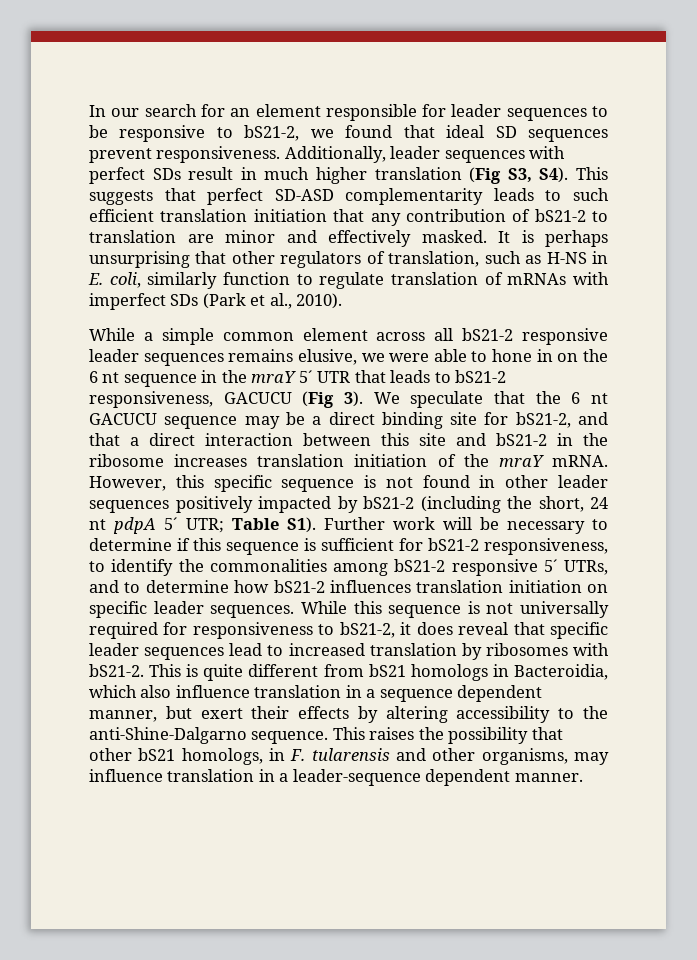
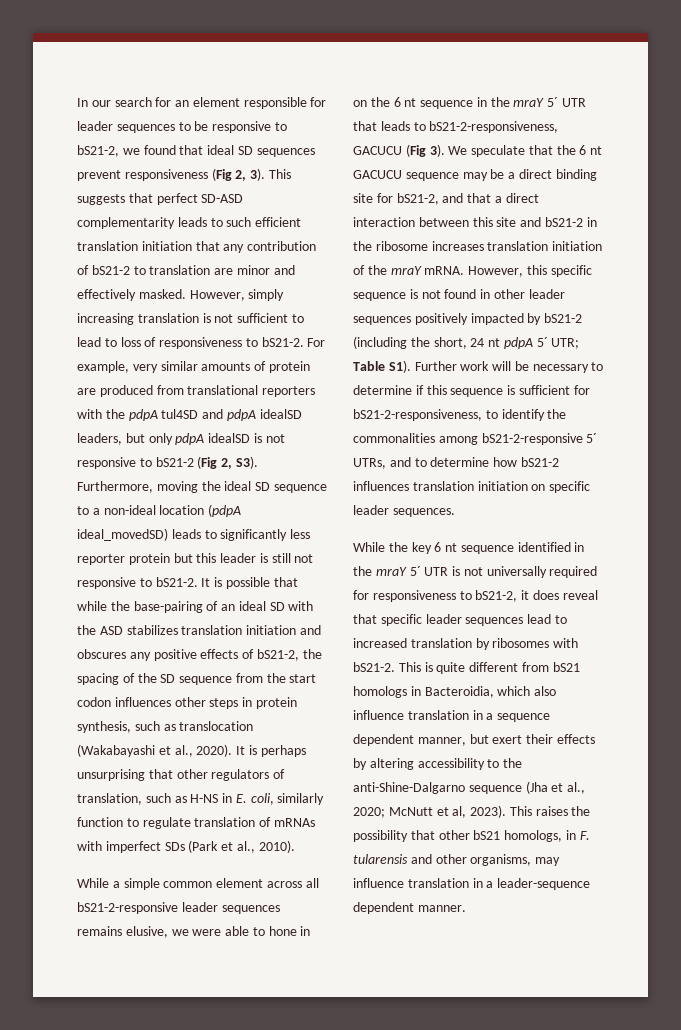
[156,146,566,163] [89,167,569,184] responsiveness. Additionally, leader sequences with perfect SDs result in much higher translation (Fig S3, S4). -> [124,168,266,181] responsiveness (Fig 2, 3).
(487, 236) none -> [189,289,285,301] [77,313,304,325] [77,337,326,349] [77,361,310,373] [77,385,316,397] [77,409,302,421] [77,433,285,445] [77,456,258,469] [77,481,327,493] [77,504,242,517] [77,528,311,541] [77,553,314,565] [77,577,298,589] [77,601,314,613] [77,625,321,635] [77,649,322,661] [77,673,317,685] [77,697,297,709] [77,721,254,733] [77,744,233,757] However, simply increasing translation is not sufficient to lead to loss of responsiveness to bS21-2. For example, very similar amounts of protein are produced from translational reporters with the pdpA tul4SD and pdpA idealSD leaders, but only pdpA idealSD is not responsive to bS21-2 (Fig 2, S3). Furthermore, moving the ideal SD sequence to a non-ideal location (pdpA ideal_movedSD) leads to significantly less reporter protein but this leader is still not responsive to bS21-2. It is possible that while the base-pairing of an ideal SD with the ASD stabilizes translation initiation and obscures any positive effects of bS21-2, the spacing of the SD sequence from the start codon influences other steps in protein synthesis, such as translocation (Wakabayashi et al., 2020).
[462,328,608,345] bS21-2 responsive -> [77,902,178,914] bS21-2-responsive
[455,370,507,383] [89,391,213,408] bS21-2 responsiveness, -> [429,121,559,133] bS21-2-responsiveness,
[428,538,608,555] bS21-2 responsiveness, -> [353,409,482,421] bS21-2-responsiveness,
[394,559,538,576] bS21-2 responsive -> [481,433,583,445] bS21-2-responsive
[300,601,462,618] While this sequence -> [353,542,585,554] [353,566,449,576] // While the key 6 nt sequence identified in the mraY 5´ UTR
[251,731,329,744] sequence. -> [468,781,586,794] [353,805,507,818] sequence (Jha et al., 2020; McNutt et al, 2023).

